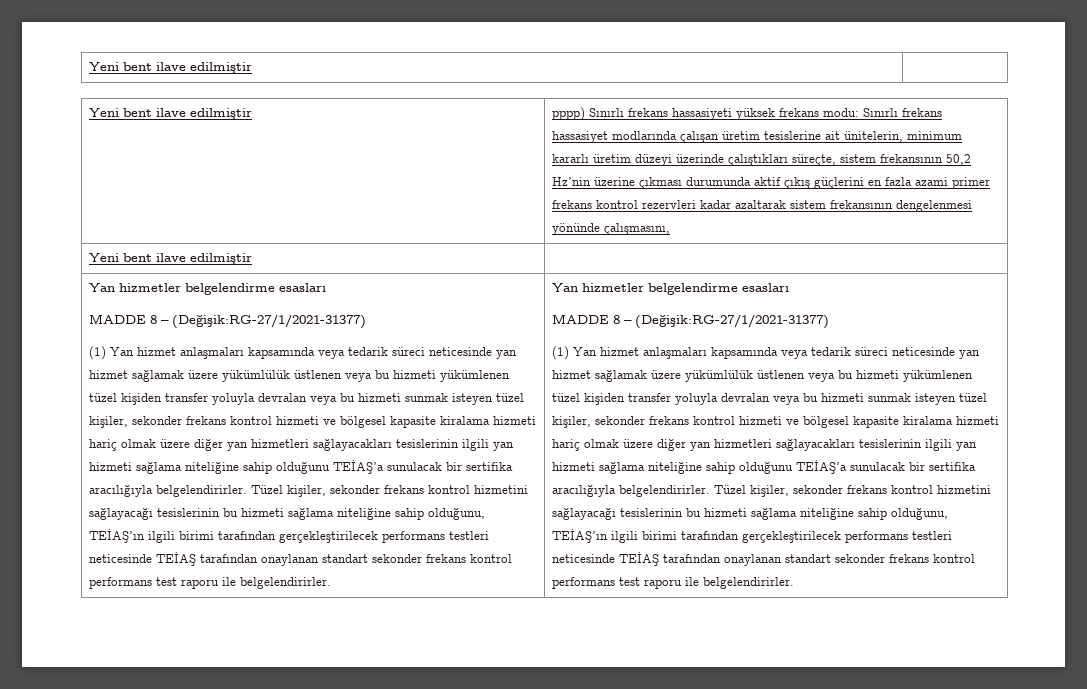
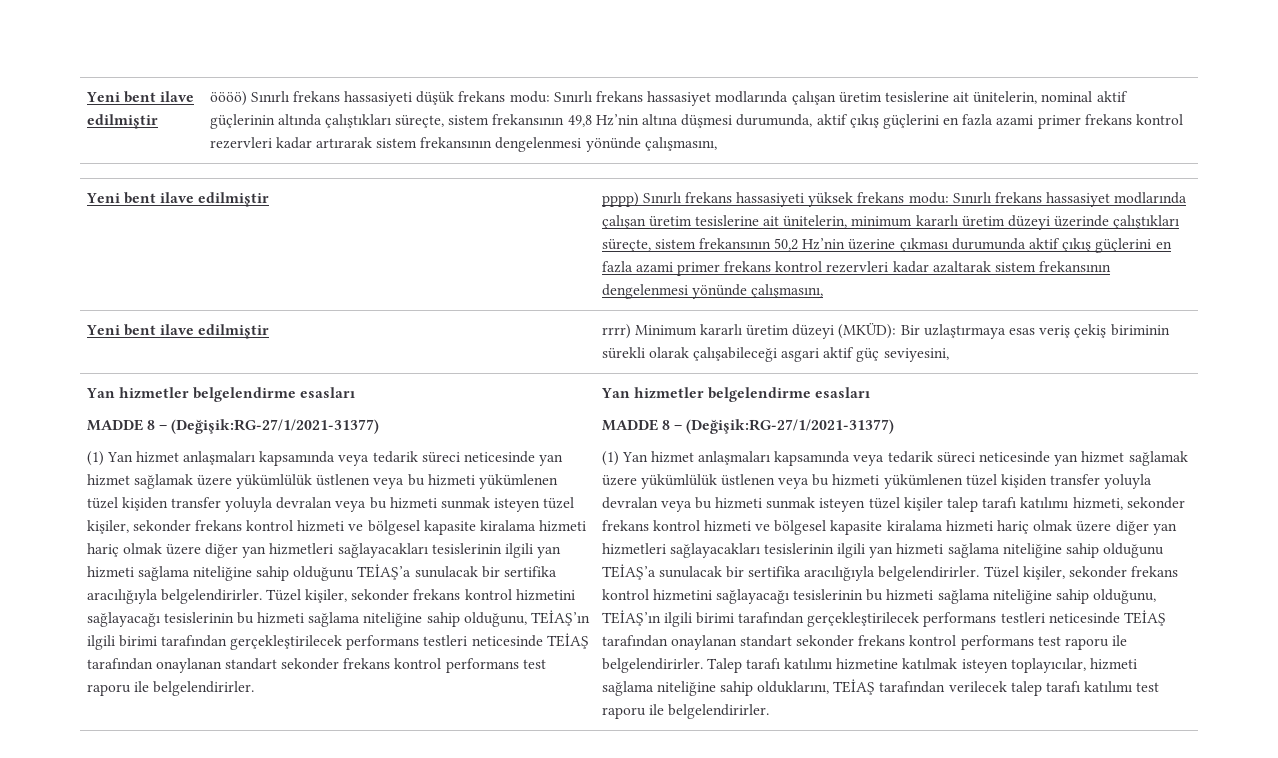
[88,62,252,74] Yeni bent ilave edilmiştir | -> [85,91,194,103] [86,114,158,129] [209,91,1128,106] [209,114,1184,129] [209,137,717,152] Yeni bent ilave edilmiştir | öööö) Sınırlı frekans hassasiyeti düşük frekans modu: Sınırlı frekans hassasiyet modlarında çalışan üretim tesislerine ait ünitelerin, nominal aktif güçlerinin altında çalıştıkları süreçte, sistem frekansının 49,8 Hz’nin altına düşmesi durumunda, aktif çıkış güçlerini en fazla azami primer frekans kontrol rezervleri kadar artırarak sistem frekansının dengelenmesi yönünde çalışmasını,
(252, 259) none -> [601,323,1170,339] [601,347,949,362] rrrr) Minimum kararlı üretim düzeyi (MKÜD): Bir uzlaştırmaya esas veriş çekiş biriminin sürekli olarak çalışabileceği asgari aktif güç seviyesini,
[551,416,591,428] kişiler, -> [903,497,1123,512] kişiler talep tarafı katılımı hizmeti,
(794, 583) none -> [706,658,1137,673] [601,679,1160,696] [601,704,769,719] Talep tarafı katılımı hizmetine katılmak isteyen toplayıcılar, hizmeti sağlama niteliğine sahip olduklarını, TEİAŞ tarafından verilecek talep tarafı katılımı test raporu ile belgelendirirler.

